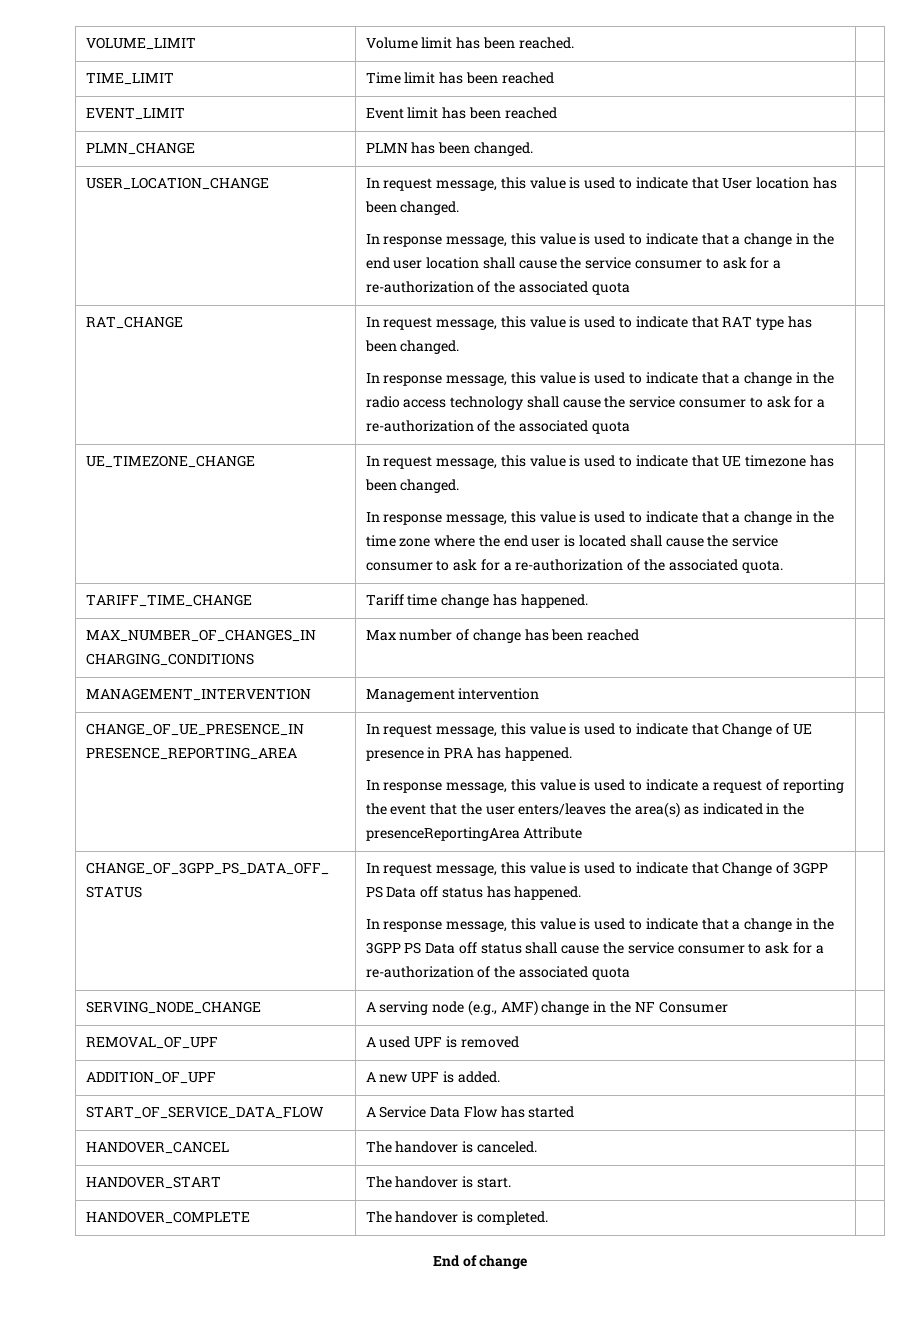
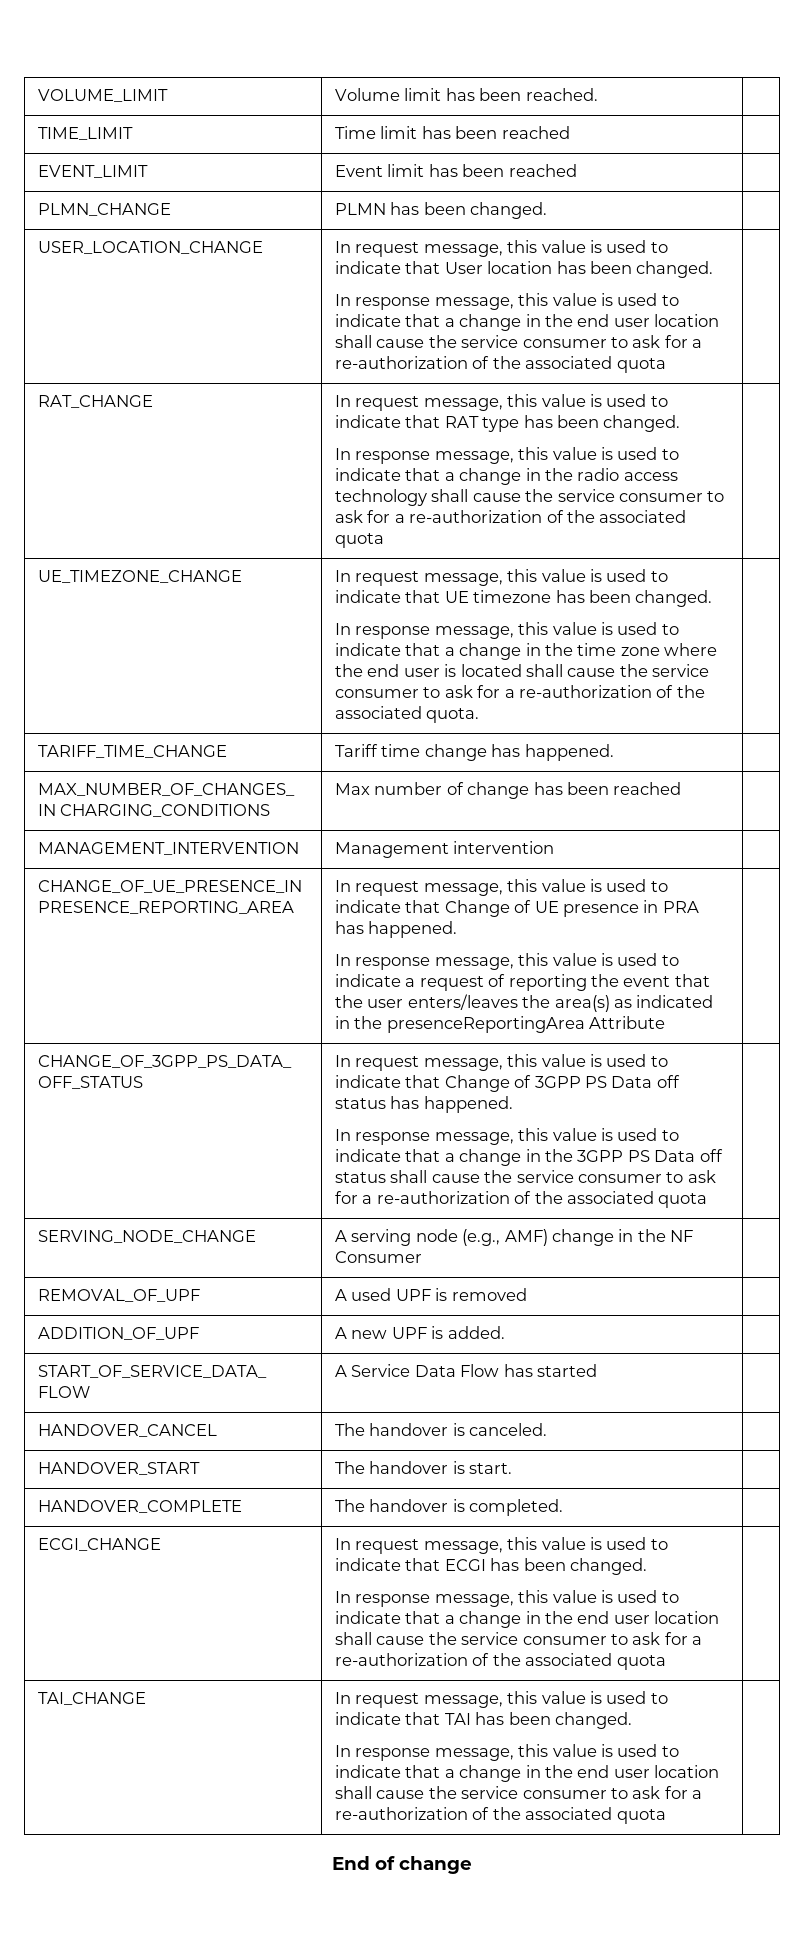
(548, 1218) none -> [37,1538,161,1551] [334,1537,668,1554] [334,1558,647,1575] [334,1590,679,1607] [334,1611,720,1628] [334,1632,703,1645] [334,1653,666,1670] [37,1692,146,1705] [334,1691,668,1708] [334,1712,632,1729] [334,1744,679,1761] [334,1765,720,1782] [334,1786,703,1799] [334,1807,666,1824] // ECGI_CHANGE | In request message, this value is used to indicate that ECGI has been changed. // In response message, this value is used to indicate that a change in the end user location shall cause the service consumer to ask for a re-authorization of the associated quota | // TAI_CHANGE | In request message, this value is used to indicate that TAI has been changed. // In response message, this value is used to indicate that a change in the end user location shall cause the service consumer to ask for a re-authorization of the associated quota |

